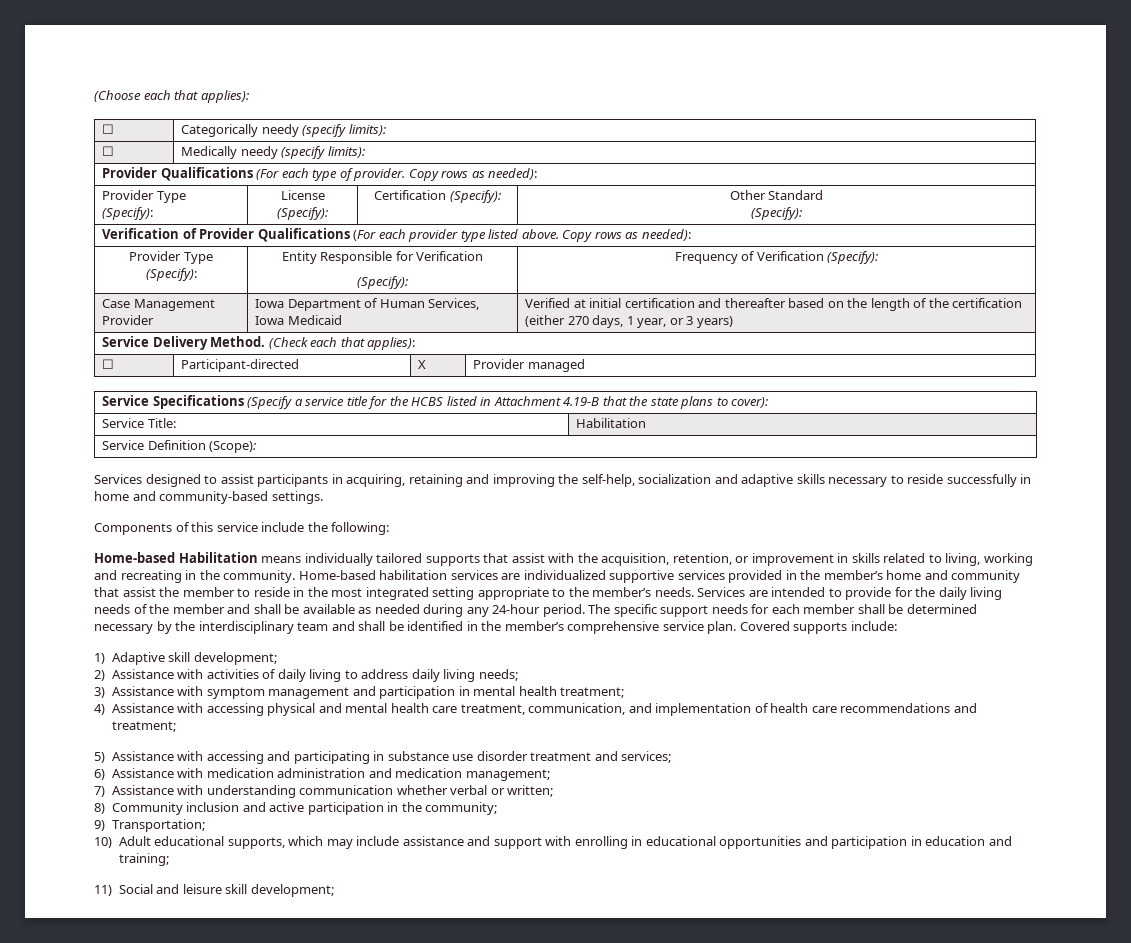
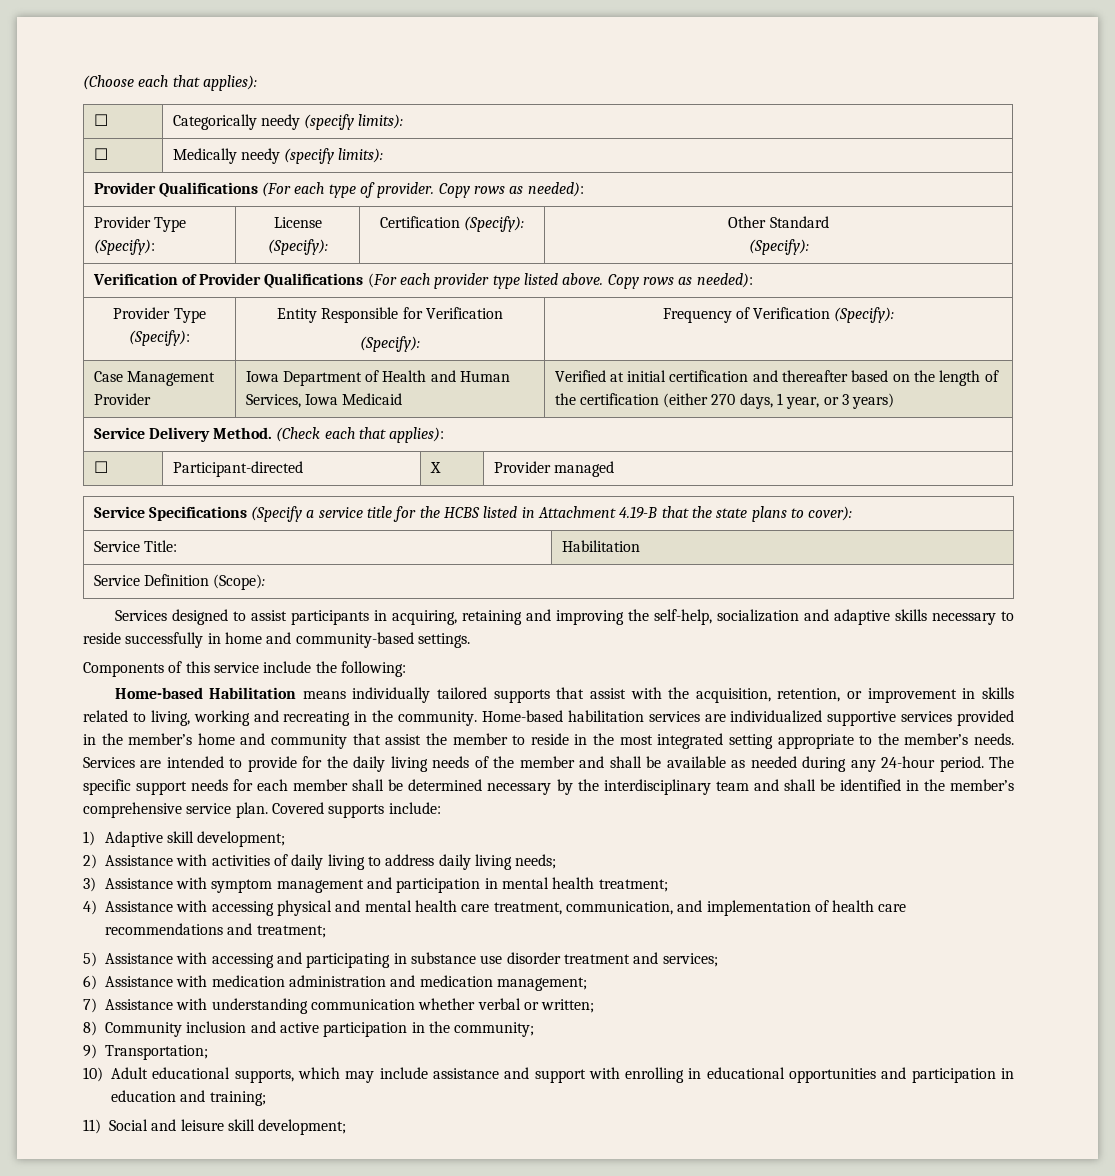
(379, 303) none -> [382,370,456,382] Health and

